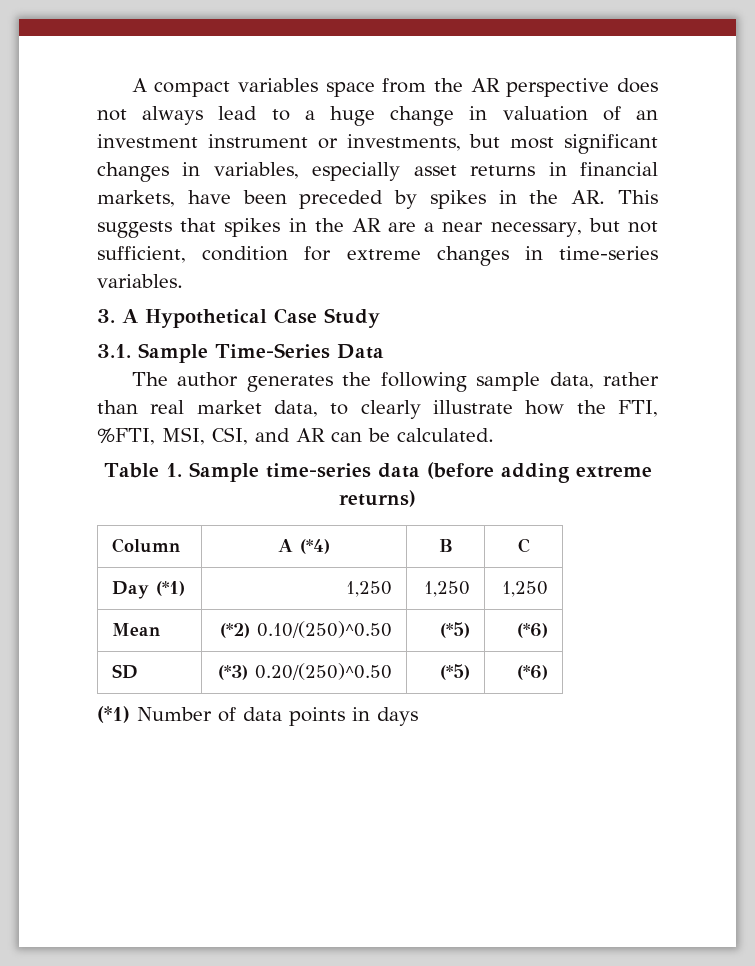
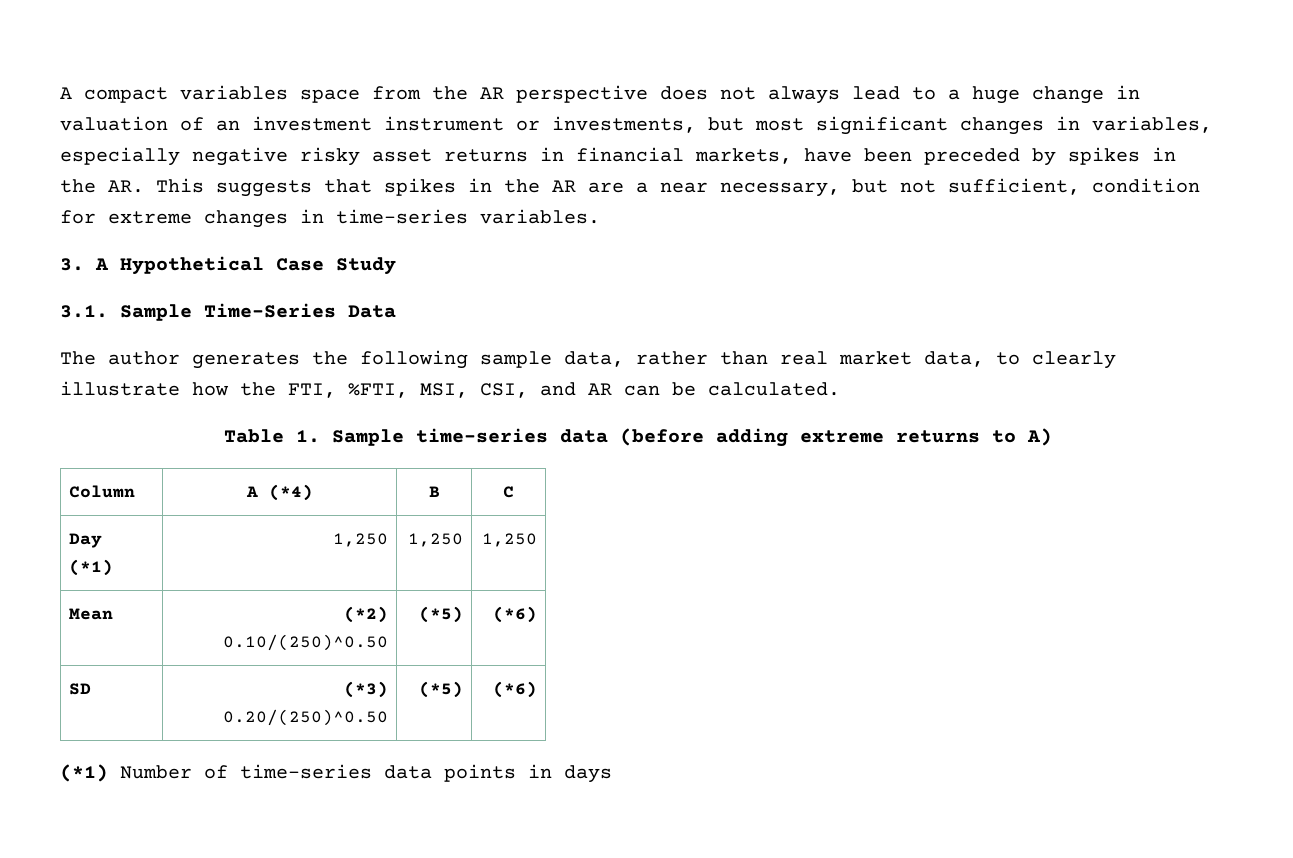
(401, 171) none -> [192,147,360,166] negative risky
[339,490,416,507] returns) -> [895,428,1052,446] returns to A)
(236, 714) none -> [240,764,372,779] time-series

